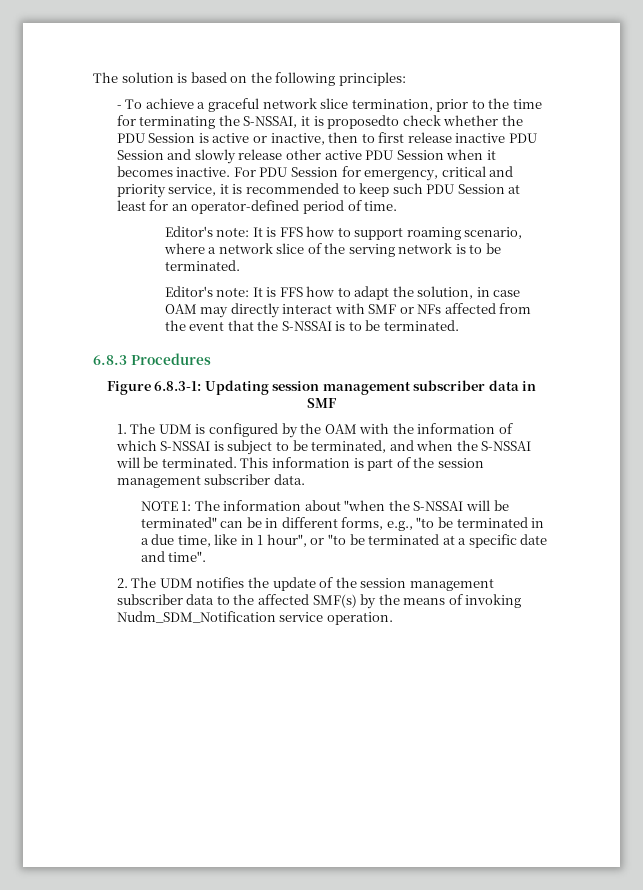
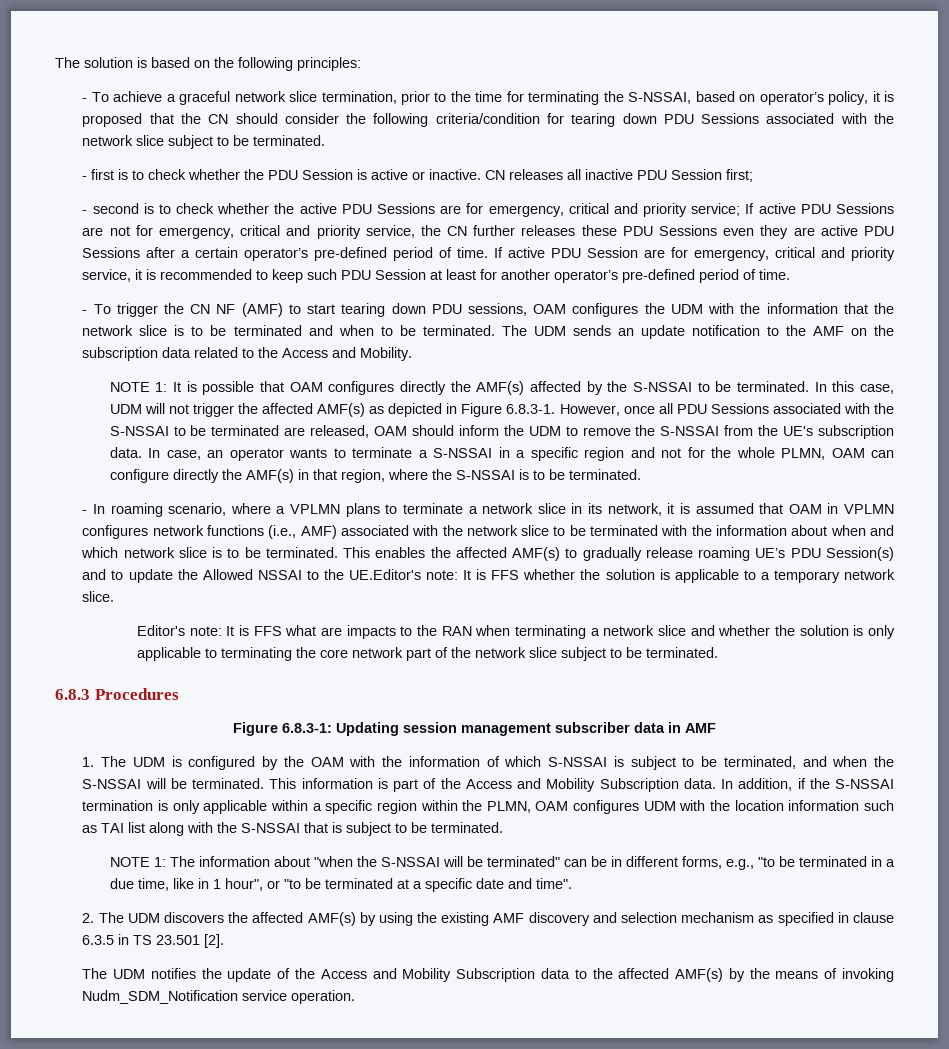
[300,115,400,129] it is proposedto -> [695,91,894,105] [82,113,895,127] [82,135,326,149] [82,169,145,180] based on operator’s policy, it is proposed that the CN should consider the following criteria/condition for tearing down PDU Sessions associated with the network slice subject to be terminated. // - first is to
[270,132,537,145] [116,149,496,164] [116,166,338,177] inactive, then to first release inactive PDU Session and slowly release other active PDU Session when it becomes inactive. For PDU Session -> [429,169,754,182] [82,203,895,217] [82,225,894,239] [82,247,666,261] inactive. CN releases all inactive PDU Session first; // - second is to check whether the active PDU Sessions are for emergency, critical and priority service; If active PDU Sessions are not for emergency, critical and priority service, the CN further releases these PDU Sessions even they are active PDU Sessions after a certain operator’s pre-defined period of time. If active PDU Session are
[171,200,398,214] [164,226,523,240] [163,243,501,257] [164,260,240,271] [164,286,521,300] [164,303,532,318] [164,320,346,331] an operator-defined period of time. // Editor's note: It is FFS how to support roaming scenario, where a network slice of the serving network is to be terminated. // Editor's note: It is FFS how to adapt the solution, in case OAM may directly interact with SMF or NFs affected from the event that the S-NSSAI is -> [501,269,791,283] [82,303,895,317] [82,325,895,339] [82,347,413,361] [109,381,895,395] [109,403,894,417] [109,425,894,439] [109,447,895,461] [109,469,641,483] [82,503,894,517] [82,525,895,539] [81,547,894,561] [82,569,896,583] [82,591,115,602] [137,625,896,639] [137,647,607,661] another operator’s pre-defined period of time. // - To trigger the CN NF (AMF) to start tearing down PDU sessions, OAM configures the UDM with the information that the network slice is to be terminated and when to be terminated. The UDM sends an update notification to the AMF on the subscription data related to the Access and Mobility. // NOTE 1: It is possible that OAM configures directly the AMF(s) affected by the S-NSSAI to be terminated. In this case, UDM will not trigger the affected AMF(s) as depicted in Figure 6.8.3-1. However, once all PDU Sessions associated with the S-NSSAI to be terminated are released, OAM should inform the UDM to remove the S-NSSAI from the UE's subscription data. In case, an operator wants to terminate a S-NSSAI in a specific region and not for the whole PLMN, OAM can configure directly the AMF(s) in that region, where the S-NSSAI is to be terminated. // - In roaming scenario, where a VPLMN plans to terminate a network slice in its network, it is assumed that OAM in VPLMN configures network functions (i.e., AMF) associated with the network slice to be terminated with the information about when and which network slice is to be terminated. This enables the affected AMF(s) to gradually release roaming UE’s PDU Session(s) and to update the Allowed NSSAI to the UE.Editor's note: It is FFS whether the solution is applicable to a temporary network slice. // Editor's note: It is FFS what are impacts to the RAN when terminating a network slice and whether the solution is only applicable to terminating the core network part of the network slice subject
[307,398,336,408] SMF -> [685,723,716,733] AMF
[437,458,484,468] [116,474,305,488] session management subscriber data. -> [465,778,894,792] [82,800,894,814] [82,822,504,836] Access and Mobility Subscription data. In addition, if the S-NSSAI termination is only applicable within a specific region within the PLMN, OAM configures UDM with the location information such as TAI list along with the S-NSSAI that is subject to be terminated.
(193, 583) none -> [163,912,894,926] [82,934,225,948] [82,968,146,979] discovers the affected AMF(s) by using the existing AMF discovery and selection mechanism as specified in clause 6.3.5 in TS 23.501 [2]. // The UDM
[360,578,494,591] [116,594,183,605] session management subscriber -> [320,968,536,982] Access and Mobility Subscription
[312,594,357,608] SMF(s) -> [675,968,724,982] AMF(s)

